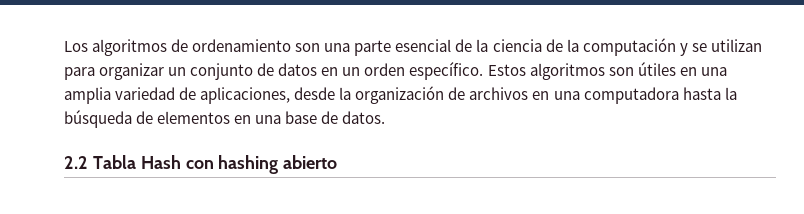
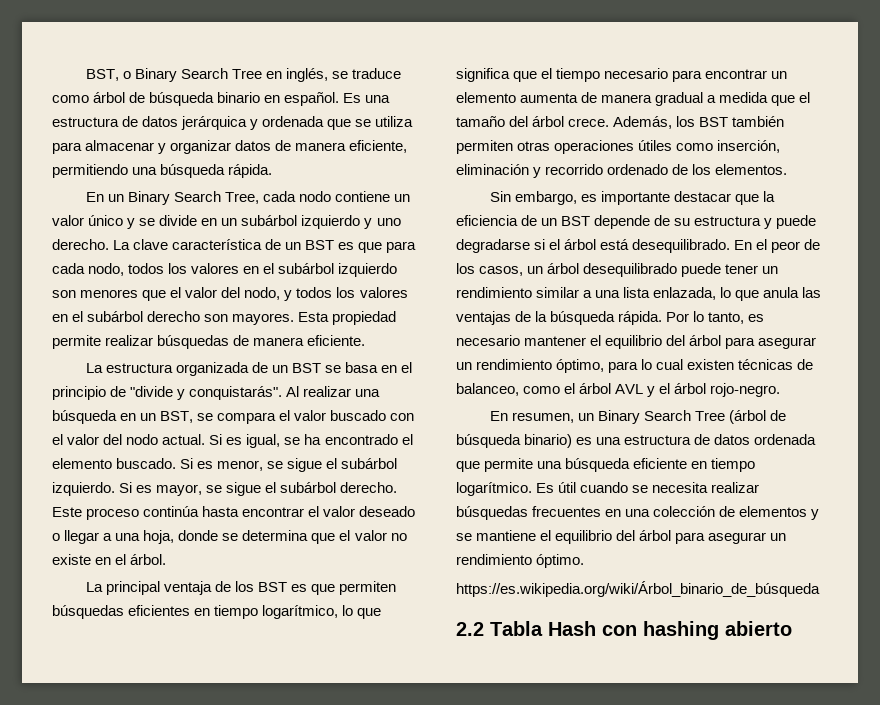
[64,38,762,56] [64,62,727,80] [64,86,737,104] [64,110,386,128] Los algoritmos de ordenamiento son una parte esencial de la ciencia de la computación y se utilizan para organizar un conjunto de datos en un orden específico. Estos algoritmos son útiles en una amplia variedad de aplicaciones, desde la organización de archivos en una computadora hasta la búsqueda de elementos en una base de datos. -> [85,68,401,82] [52,92,391,106] [52,116,414,130] [52,140,408,154] [52,164,273,178] [85,191,410,205] [52,215,401,229] [52,239,417,253] [52,263,398,277] [52,287,408,301] [52,311,397,325] [52,335,366,349] [85,362,412,376] [52,386,381,400] [52,410,415,424] [52,434,413,448] [52,458,398,472] [52,482,398,496] [52,506,416,520] [52,530,407,544] [52,554,167,565] [85,581,396,595] [52,605,382,619] [456,68,788,82] [456,92,811,106] [456,116,785,129] [456,140,781,154] [456,164,788,178] [489,191,775,205] [456,215,817,229] [456,239,821,253] [456,263,779,277] [456,287,822,301] [456,311,765,325] [456,335,817,349] [456,359,814,373] [456,383,781,397] [489,410,786,424] [456,434,817,448] [456,458,756,472] [456,482,760,496] [456,506,820,520] [456,530,787,544] [456,554,585,568] [456,581,820,597] BST, o Binary Search Tree en inglés, se traduce como árbol de búsqueda binario en español. Es una estructura de datos jerárquica y ordenada que se utiliza para almacenar y organizar datos de manera eficiente, permitiendo una búsqueda rápida. // En un Binary Search Tree, cada nodo contiene un valor único y se divide en un subárbol izquierdo y uno derecho. La clave característica de un BST es que para cada nodo, todos los valores en el subárbol izquierdo son menores que el valor del nodo, y todos los valores en el subárbol derecho son mayores. Esta propiedad permite realizar búsquedas de manera eficiente. // La estructura organizada de un BST se basa en el principio de "divide y conquistarás". Al realizar una búsqueda en un BST, se compara el valor buscado con el valor del nodo actual. Si es igual, se ha encontrado el elemento buscado. Si es menor, se sigue el subárbol izquierdo. Si es mayor, se sigue el subárbol derecho. Este proceso continúa hasta encontrar el valor deseado o llegar a una hoja, donde se determina que el valor no existe en el árbol. // La principal ventaja de los BST es que permiten búsquedas eficientes en tiempo logarítmico, lo que significa que el tiempo necesario para encontrar un elemento aumenta de manera gradual a medida que el tamaño del árbol crece. Además, los BST también permiten otras operaciones útiles como inserción, eliminación y recorrido ordenado de los elementos. // Sin embargo, es importante destacar que la eficiencia de un BST depende de su estructura y puede degradarse si el árbol está desequilibrado. En el peor de los casos, un árbol desequilibrado puede tener un rendimiento similar a una lista enlazada, lo que anula las ventajas de la búsqueda rápida. Por lo tanto, es necesario mantener el equilibrio del árbol para asegurar un rendimiento óptimo, para lo cual existen técnicas de balanceo, como el árbol AVL y el árbol rojo-negro. // En resumen, un Binary Search Tree (árbol de búsqueda binario) es una estructura de datos ordenada que permite una búsqueda eficiente en tiempo logarítmico. Es útil cuando se necesita realizar búsquedas frecuentes en una colección de elementos y se mantiene el equilibrio del árbol para asegurar un rendimiento óptimo. // https://es.wikipedia.org/wiki/Árbol_binario_de_búsqueda

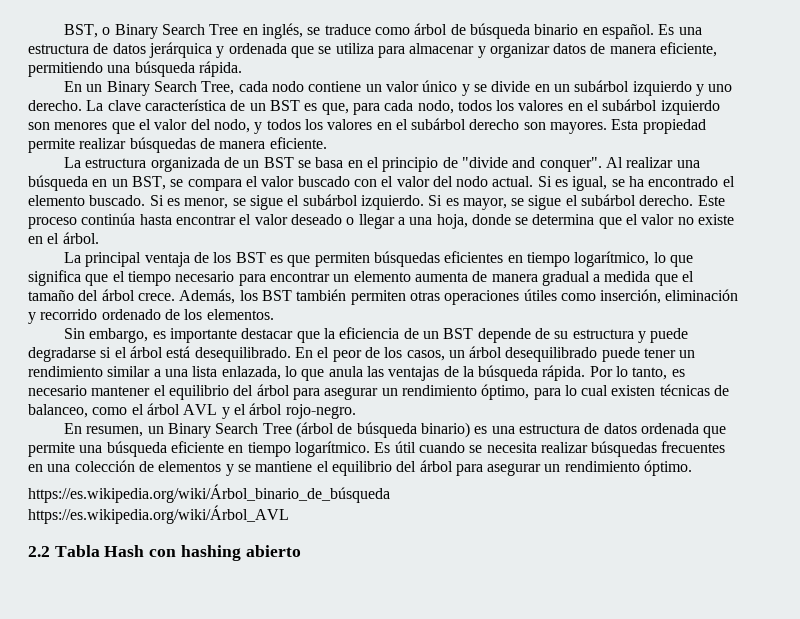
[358,242,383,253] que -> [321,103,349,115] que,
[177,386,283,400] y conquistarás". -> [512,157,602,172] and conquer".
(820, 589) none -> [28,505,289,524] // https://es.wikipedia.org/wiki/Árbol_AVL

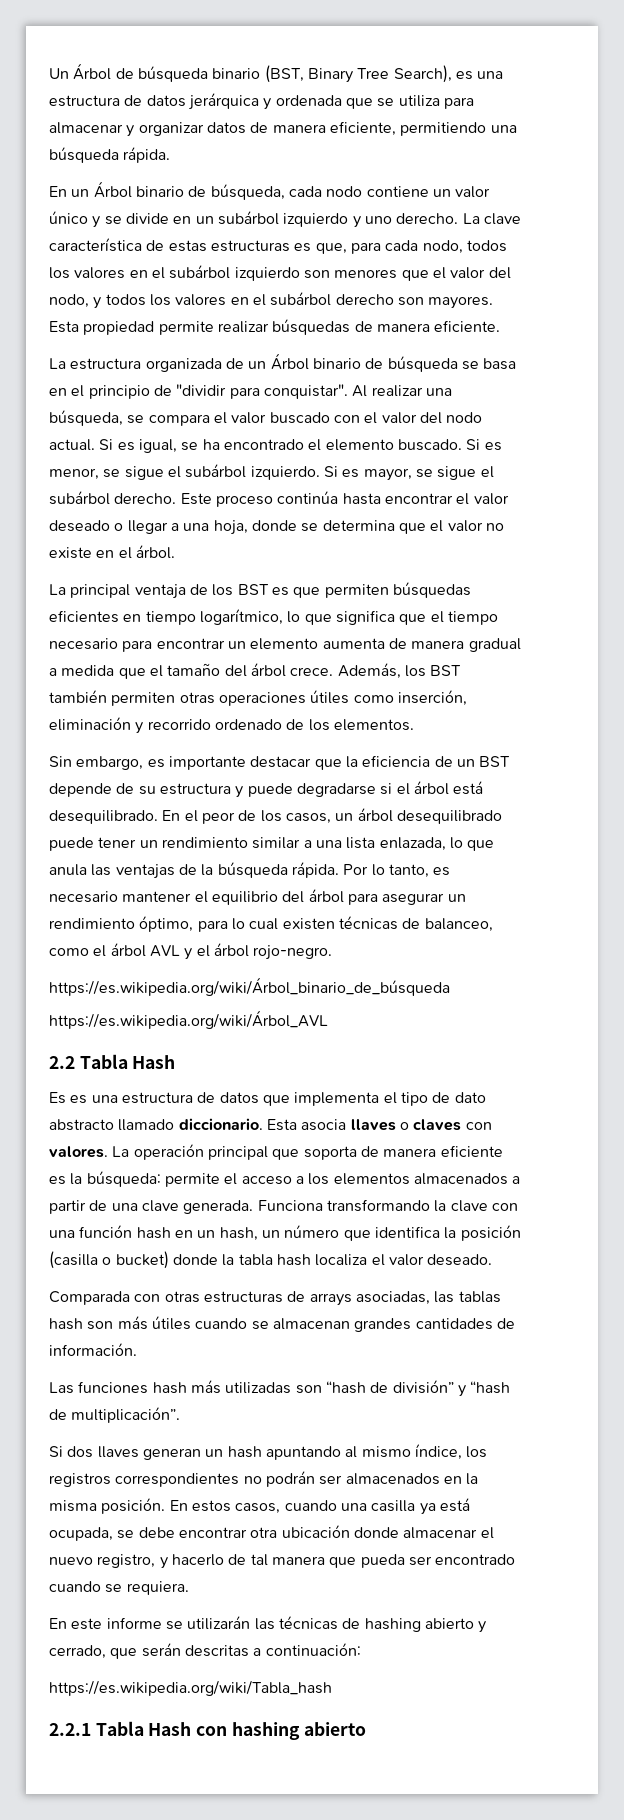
[64,23,675,39] BST, o Binary Search Tree en inglés, se traduce como árbol de búsqueda binario en español. Es -> [49,63,473,83] Un Árbol de búsqueda binario (BST, Binary Tree Search), es
[106,81,235,96] Binary Search Tree, -> [93,181,285,200] Árbol binario de búsqueda,
[249,100,300,111] un BST -> [168,240,290,252] estas estructuras
[263,157,294,168] BST -> [270,353,458,372] Árbol binario de búsqueda
[461,157,700,172] [28,175,166,191] "divide and conquer". Al realizar una búsqueda en un BST, -> [176,384,452,399] [49,410,123,426] "dividir para conquistar". Al realizar una búsqueda,
[64,422,727,438] [28,441,726,457] [28,460,693,476] // En resumen, un Binary Search Tree (árbol de búsqueda binario) es una estructura de datos ordenada que permite una búsqueda eficiente en tiempo logarítmico. Es útil cuando se necesita realizar búsquedas frecuentes en una colección de elementos y se mantiene el equilibrio del árbol para asegurar un rendimiento óptimo. -> (333, 952) none
(145, 551) none -> [49,1092,486,1106] [49,1118,492,1131] [49,1144,503,1160] [49,1171,521,1187] [49,1199,518,1214] [49,1225,521,1241] [49,1251,493,1269] [49,1291,501,1306] [49,1316,515,1332] [49,1343,137,1356] [49,1380,511,1397] [49,1407,181,1423] [49,1444,488,1460] [49,1471,479,1487] [49,1498,470,1515] [49,1525,494,1541] [49,1554,516,1569] [49,1581,189,1595] [49,1616,487,1633] [49,1643,361,1659] [49,1680,332,1696] [49,1721,192,1736] // Es es una estructura de datos que implementa el tipo de dato abstracto llamado diccionario. Esta asocia llaves o claves con valores. La operación principal que soporta de manera eficiente es la búsqueda: permite el acceso a los elementos almacenados a partir de una clave generada. Funciona transformando la clave con una función hash en un hash, un número que identifica la posición (casilla o bucket) donde la tabla hash localiza el valor deseado. // Comparada con otras estructuras de arrays asociadas, las tablas hash son más útiles cuando se almacenan grandes cantidades de información. // Las funciones hash más utilizadas son “hash de división” y “hash de multiplicación”. // Si dos llaves generan un hash apuntando al mismo índice, los registros correspondientes no podrán ser almacenados en la misma posición. En estos casos, cuando una casilla ya está ocupada, se debe encontrar otra ubicación donde almacenar el nuevo registro, y hacerlo de tal manera que pueda ser encontrado cuando se requiera. // En este informe se utilizarán las técnicas de hashing abierto y cerrado, que serán descritas a continuación: // https://es.wikipedia.org/wiki/Tabla_hash // 2.2.1 Tabla Hash

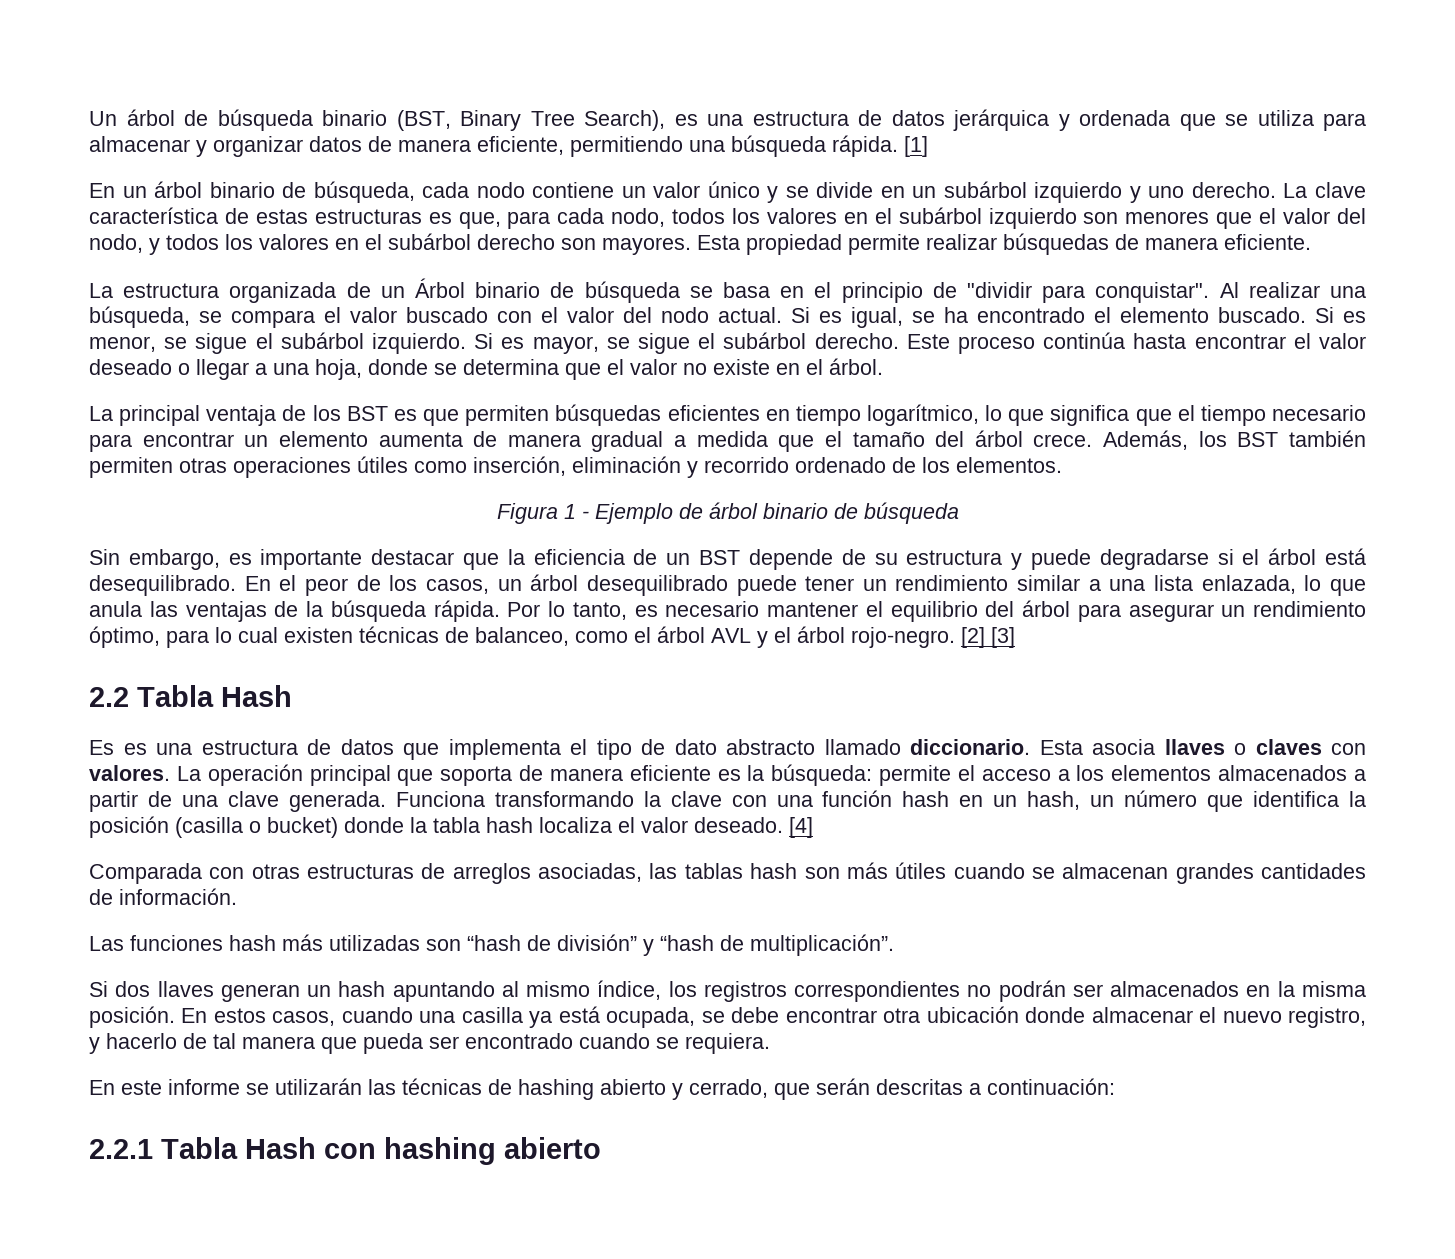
[73,63,112,80] Árbol -> [126,109,175,126] árbol
(171, 155) none -> [904,136,928,157] [1]
[93,181,132,198] Árbol -> [154,181,203,198] árbol
(414, 725) none -> [496,502,959,524] // Figura 1 - Ejemplo de árbol binario de búsqueda
[49,977,450,996] [49,1010,328,1029] // https://es.wikipedia.org/wiki/Árbol_binario_de_búsqueda // https://es.wikipedia.org/wiki/Árbol_AVL -> [961,627,1015,648] [2] [3]
(493, 1260) none -> [789,817,813,838] [4]
[309,1293,352,1306] arrays -> [452,863,531,884] arreglos
[49,1680,332,1696] // https://es.wikipedia.org/wiki/Tabla_hash -> (1115, 1086) none

